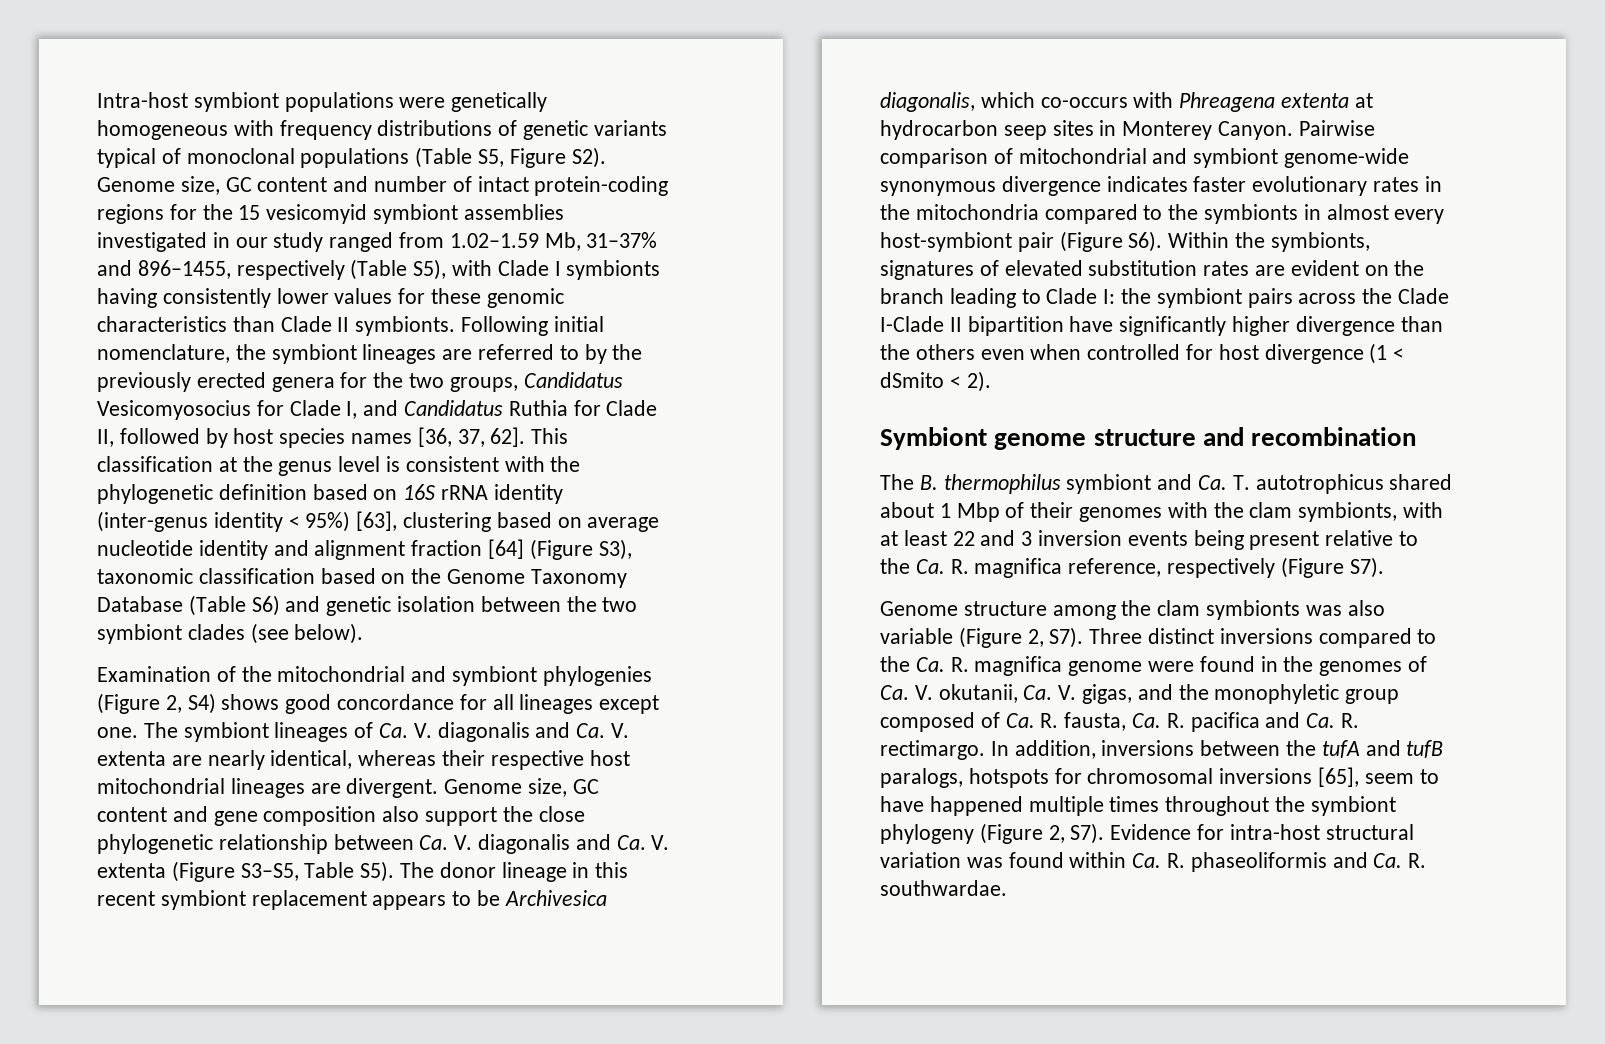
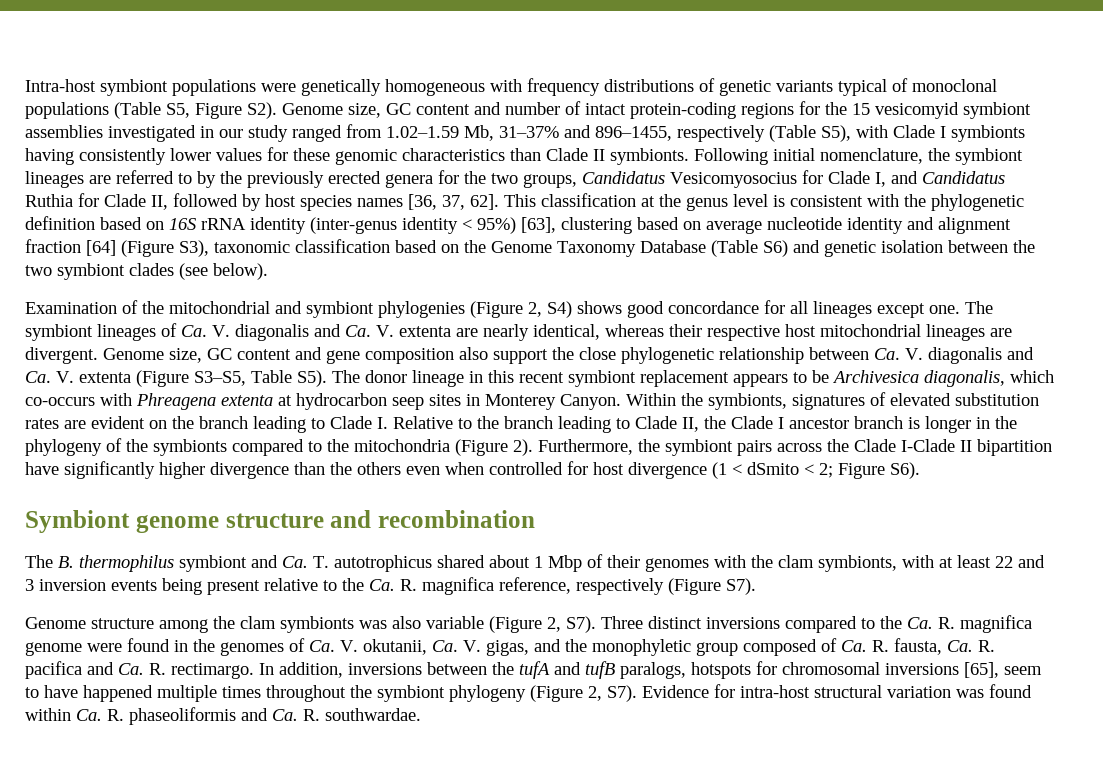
[1298,120,1375,136] [880,148,1410,168] [880,176,1442,196] [880,204,1445,224] [880,231,1163,252] Pairwise comparison of mitochondrial and symbiont genome-wide synonymous divergence indicates faster evolutionary rates in the mitochondria compared to the symbionts in almost every host-symbiont pair (Figure S6). -> (621, 402) none
[1103,289,1116,304] I: -> [377,416,1017,433] [25,438,633,456] I. Relative to the branch leading to Clade II, the Clade I ancestor branch is longer in the phylogeny of the symbionts compared to the mitochondria (Figure 2). Furthermore,
[966,371,991,392] 2). -> [819,462,920,479] 2; Figure S6).

